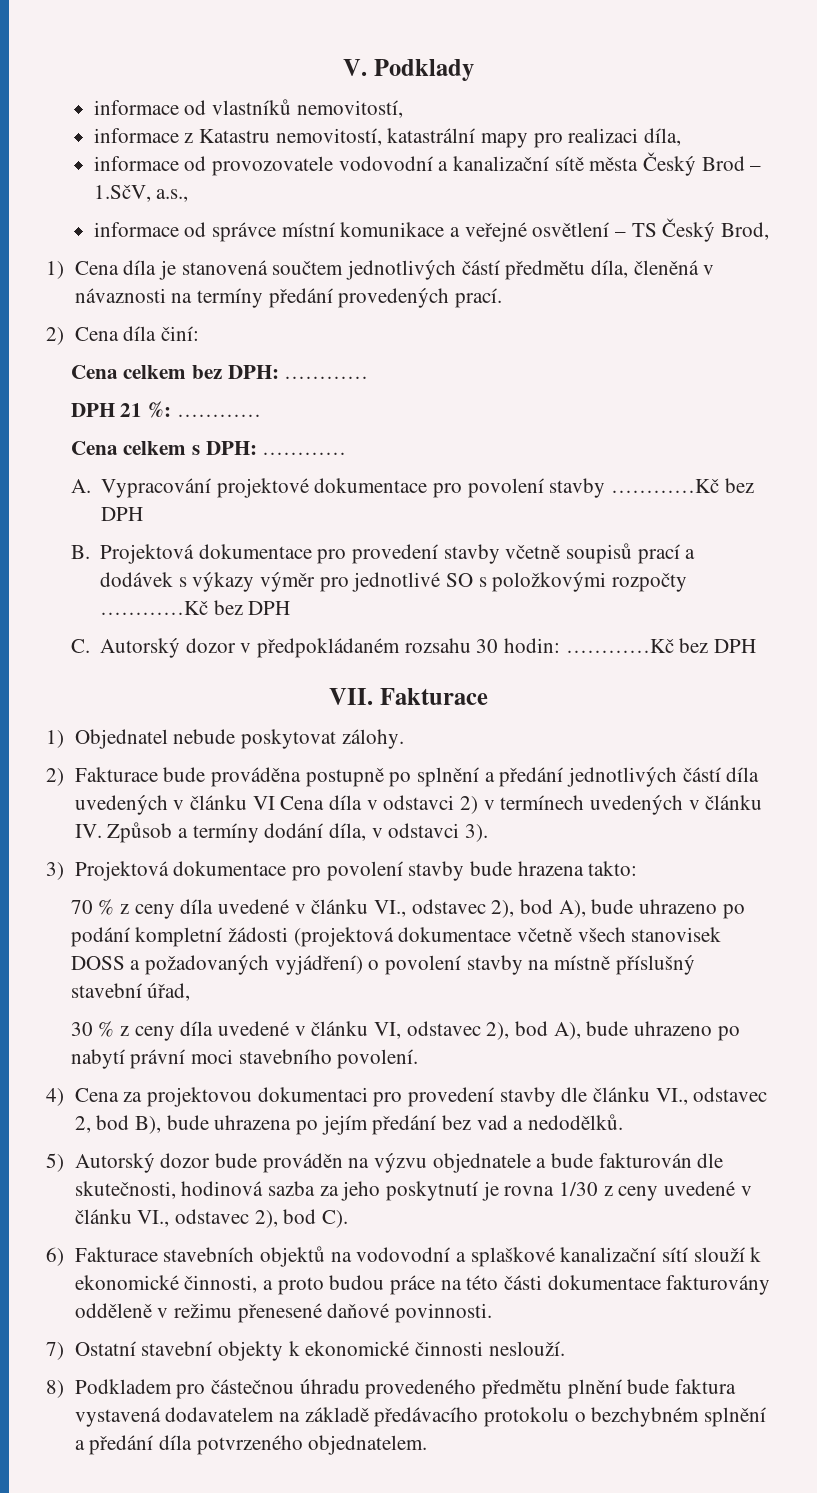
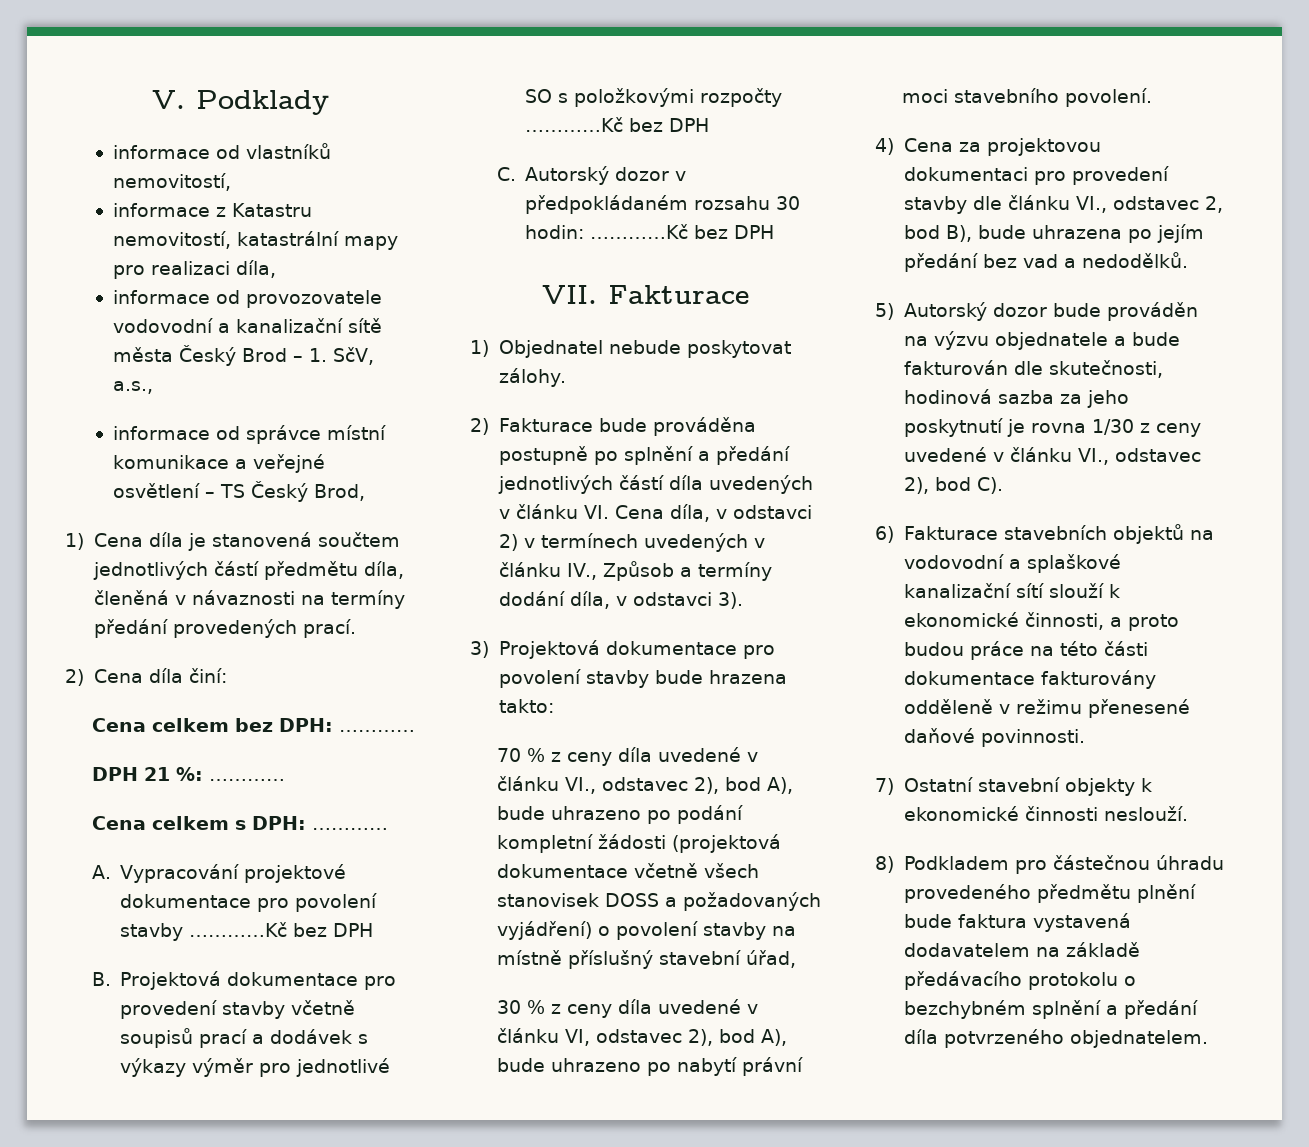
[93,185,151,202] 1.SčV, -> [308,347,374,365] 1. SčV,
[252,795,362,810] VI Cena díla -> [583,504,710,522] VI. Cena díla,
[74,824,102,838] IV. -> [566,563,598,580] IV.,

